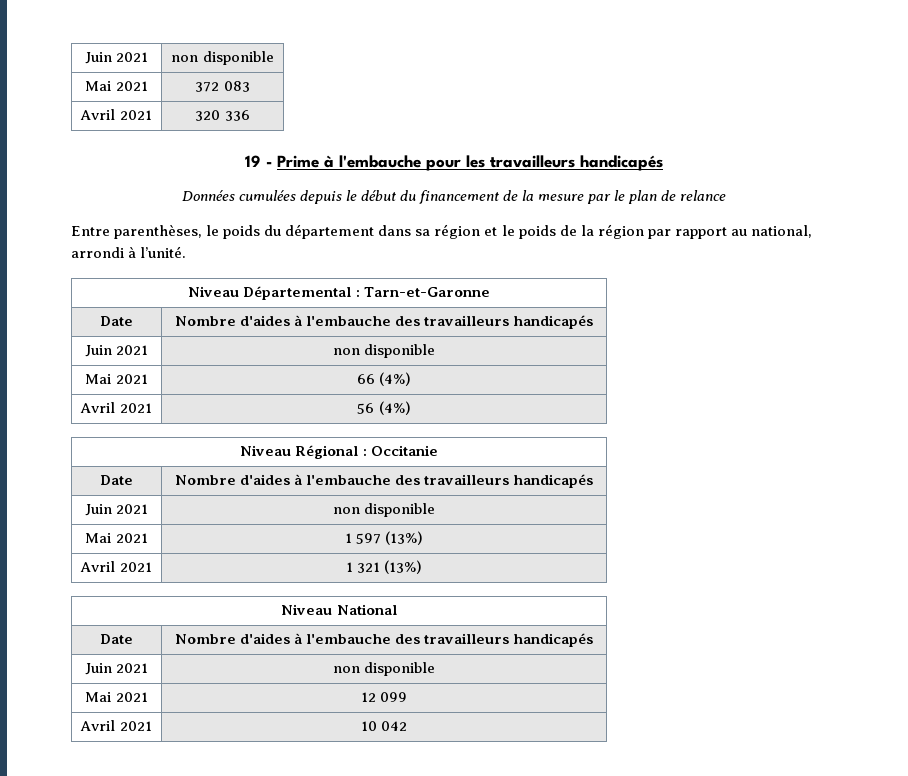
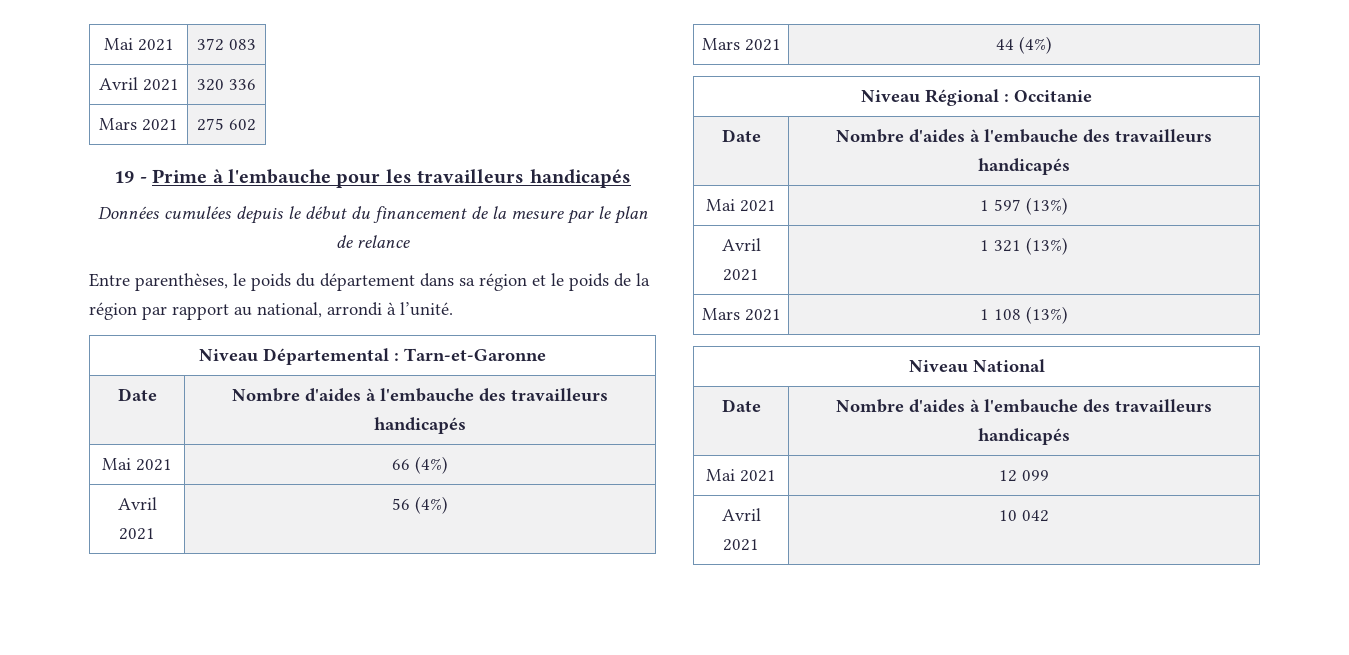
[84,52,149,64] [171,51,274,65] Juin 2021 | non disponible // -> (103, 44) none
(250, 115) none -> [99,118,178,131] [197,118,256,131] // Mars 2021 | 275 602
[84,345,149,357] [332,344,436,358] // Juin 2021 | non disponible -> (466, 425) none
(411, 408) none -> [701,38,781,51] [996,36,1052,54] // Mars 2021 | 44 (4%)
[84,504,149,516] [332,503,436,517] // Juin 2021 | non disponible -> (1070, 166) none
(423, 567) none -> [701,308,781,321] [980,306,1068,324] // Mars 2021 | 1 108 (13%)
[84,663,149,675] [332,662,436,676] // Juin 2021 | non disponible -> (1070, 436) none

